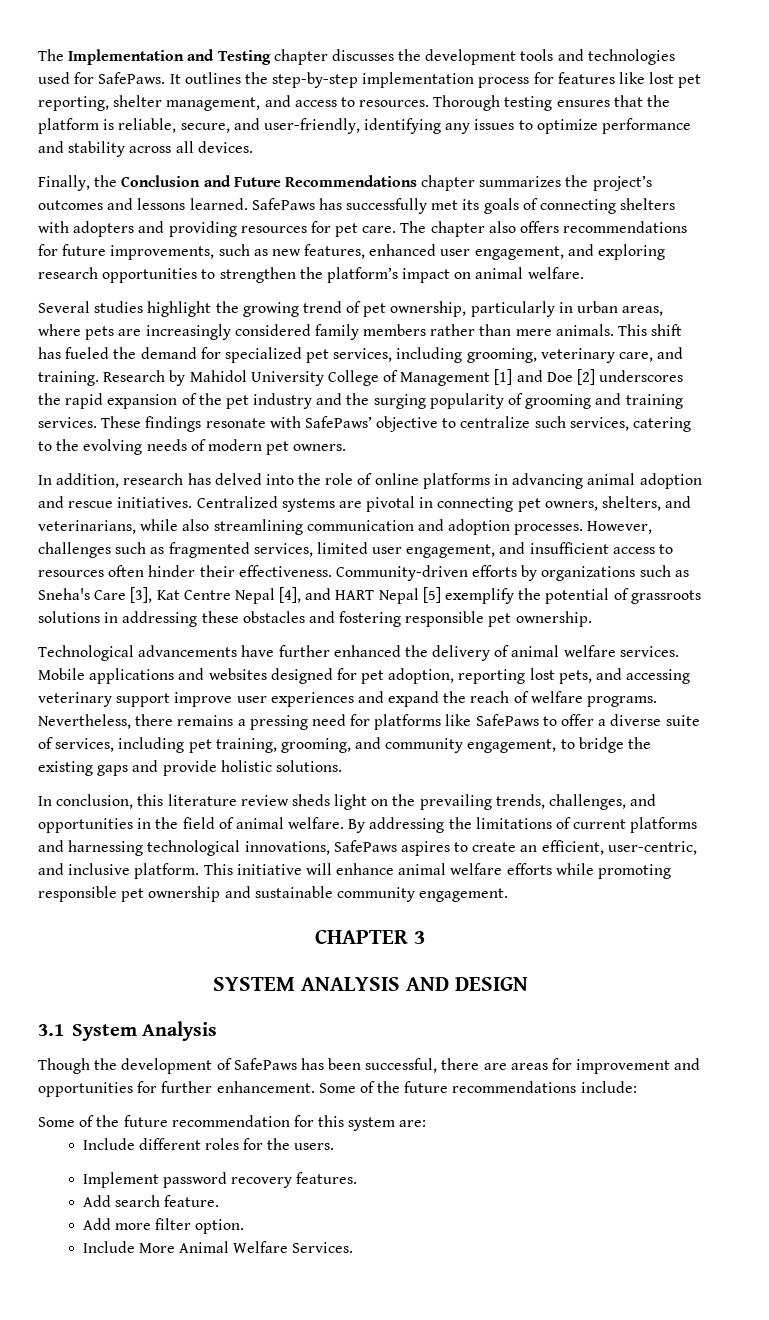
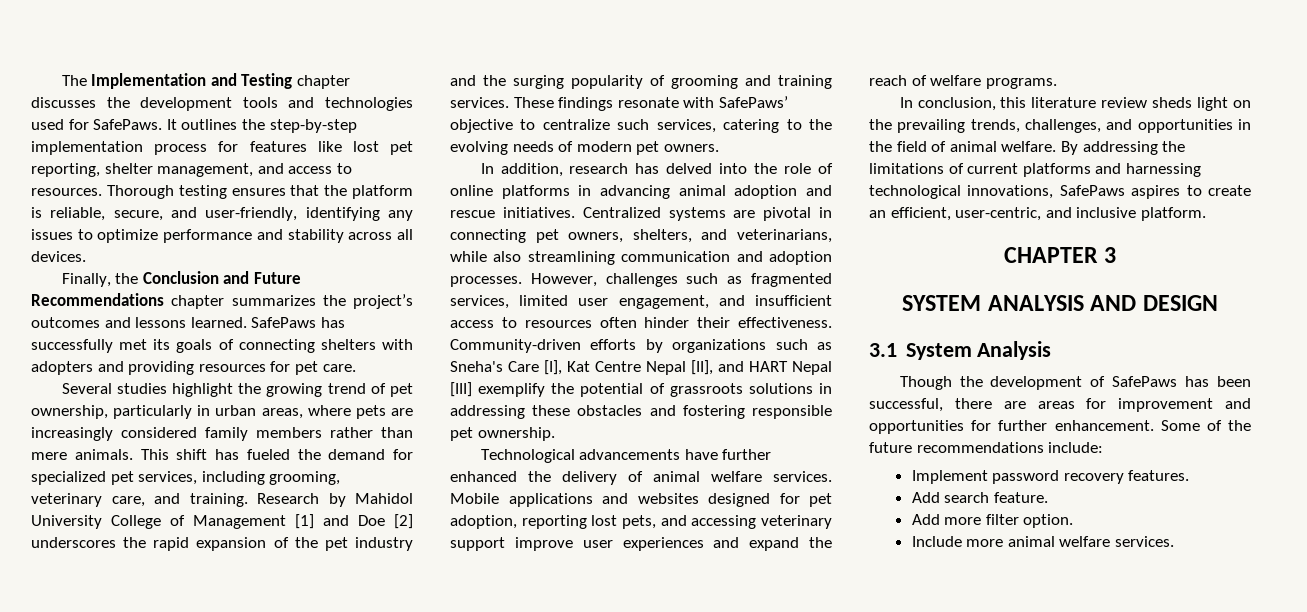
[400,221,688,237] [38,244,666,260] [38,267,584,283] The chapter also offers recommendations for future improvements, such as new features, enhanced user engagement, and exploring research opportunities to strengthen the platform’s impact on animal welfare. -> (356, 368) none
[130,587,153,603] [3], -> [544,360,562,375] [I],
[279,587,302,603] [4], -> [691,360,713,375] [II],
[422,587,441,603] [5] -> [450,382,472,397] [III]
[38,714,700,730] [38,737,652,753] [38,760,342,776] Nevertheless, there remains a pressing need for platforms like SafePaws to offer a diverse suite of services, including pet training, grooming, and community engagement, to bridge the existing gaps and provide holistic solutions. -> (1057, 83) none
[203,863,672,879] [38,886,509,902] This initiative will enhance animal welfare efforts while promoting responsible pet ownership and sustainable community engagement. -> (1206, 214) none
[38,1115,427,1131] [82,1138,335,1150] // Some of the future recommendation for this system are: // Include different roles for the users. -> (1104, 447) none
[138,1241,354,1253] More Animal Welfare Services. -> [966,536,1175,547] more animal welfare services.

